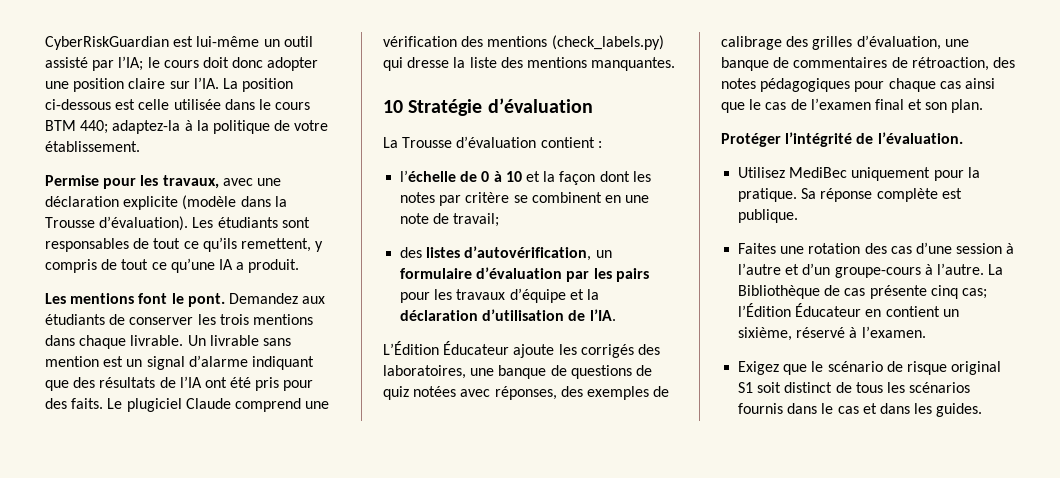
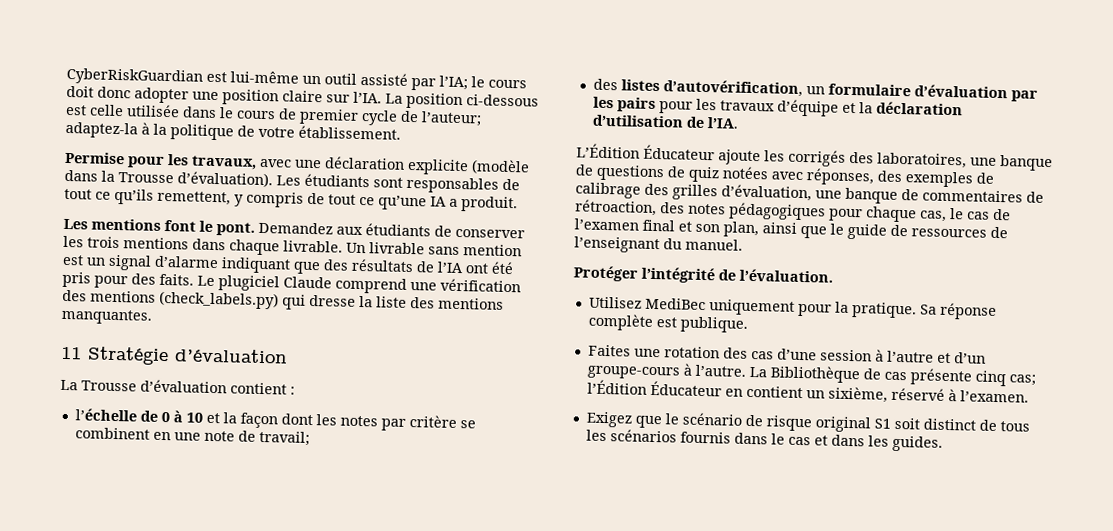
[45,120,109,134] BTM 440; -> [278,108,482,127] de premier cycle de l’auteur;
[383,100,403,113] 10 -> [60,346,82,360] 11
[939,78,995,89] [721,102,745,113] cas ainsi que -> [919,210,947,222] cas,
[951,99,984,113] plan. -> [723,221,1008,240] [574,236,743,254] plan, ainsi que le guide de ressources de l’enseignant du manuel.

